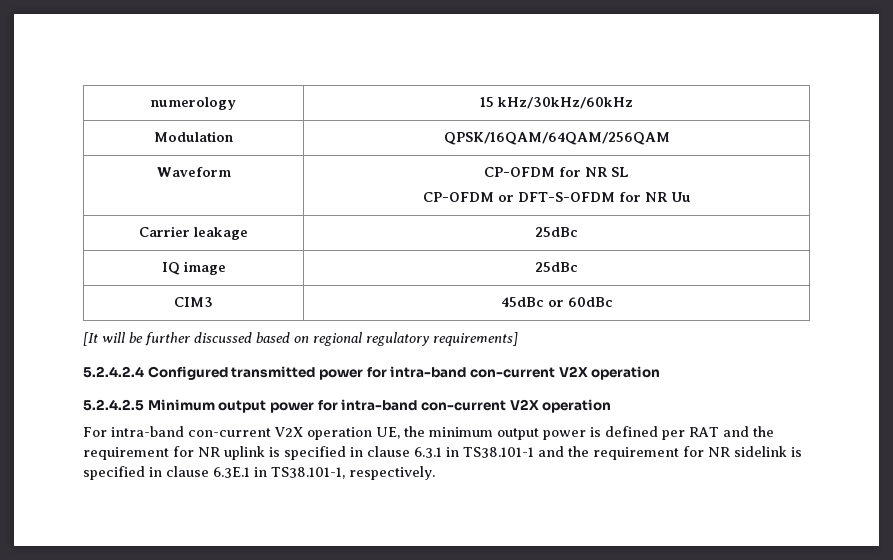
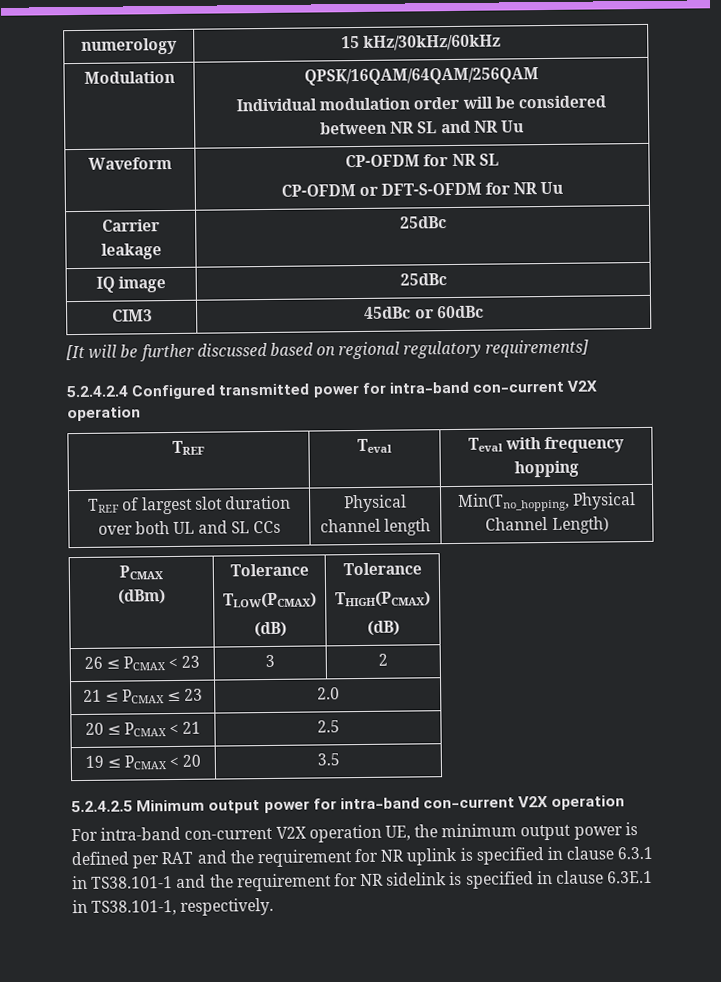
(670, 138) none -> [236,95,606,112] [320,120,524,135] // Individual modulation order will be considered between NR SL and NR Uu
(661, 373) none -> [172,440,205,455] [357,438,392,454] [467,436,625,454] [513,460,579,478] [88,495,291,515] [97,520,282,535] [344,494,407,513] [319,518,432,536] [457,492,637,512] [485,516,609,534] [119,565,163,580] [118,589,166,605] [229,563,309,577] [223,592,317,609] [253,621,287,638] [342,562,422,576] [335,591,431,608] [366,620,400,636] [83,655,201,671] [265,654,275,668] [378,653,388,666] [82,688,204,704] [316,687,340,700] [84,721,202,737] [316,720,340,733] [84,754,202,770] [316,753,340,766] // TREF | Teval | Teval with frequency hopping // TREF of largest slot duration over both UL and SL CCs | Physical channel length | Min(Tno_hopping, Physical Channel Length) // PCMAX // (dBm) | Tolerance // TLOW(PCMAX) // (dB) | Tolerance // THIGH(PCMAX) // (dB) // 26 ≤ PCMAX < 23 | 3 | 2 // 21 ≤ PCMAX ≤ 23 | 2.0 // 20 ≤ PCMAX < 21 | 2.5 // 19 ≤ PCMAX < 20 | 3.5

